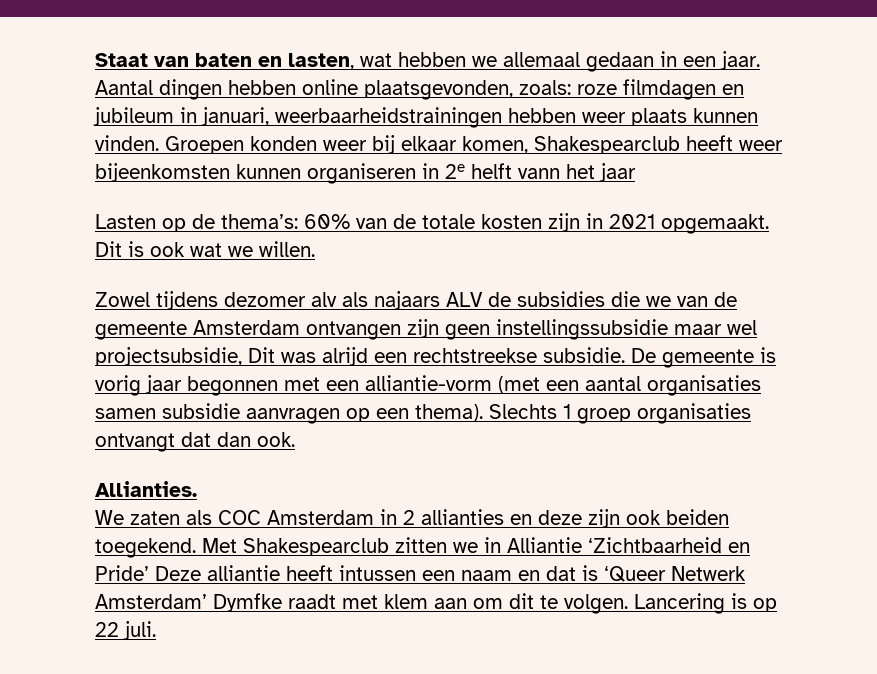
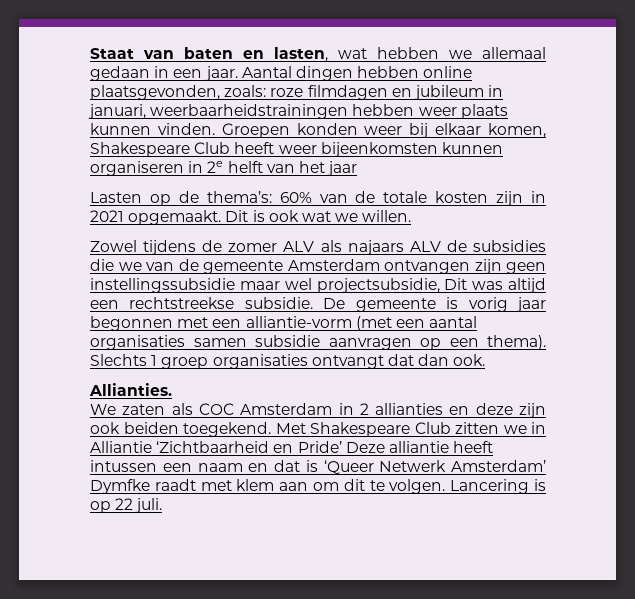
[534,136,680,154] Shakespearclub -> [90,142,231,157] Shakespeare Club
[518,168,560,179] vann -> [266,164,295,173] van
[224,292,337,307] dezomer alv -> [202,240,315,252] de zomer ALV
[322,347,368,366] alrijd -> [507,278,546,293] altijd
[243,538,389,556] Shakespearclub -> [310,422,451,437] Shakespeare Club

